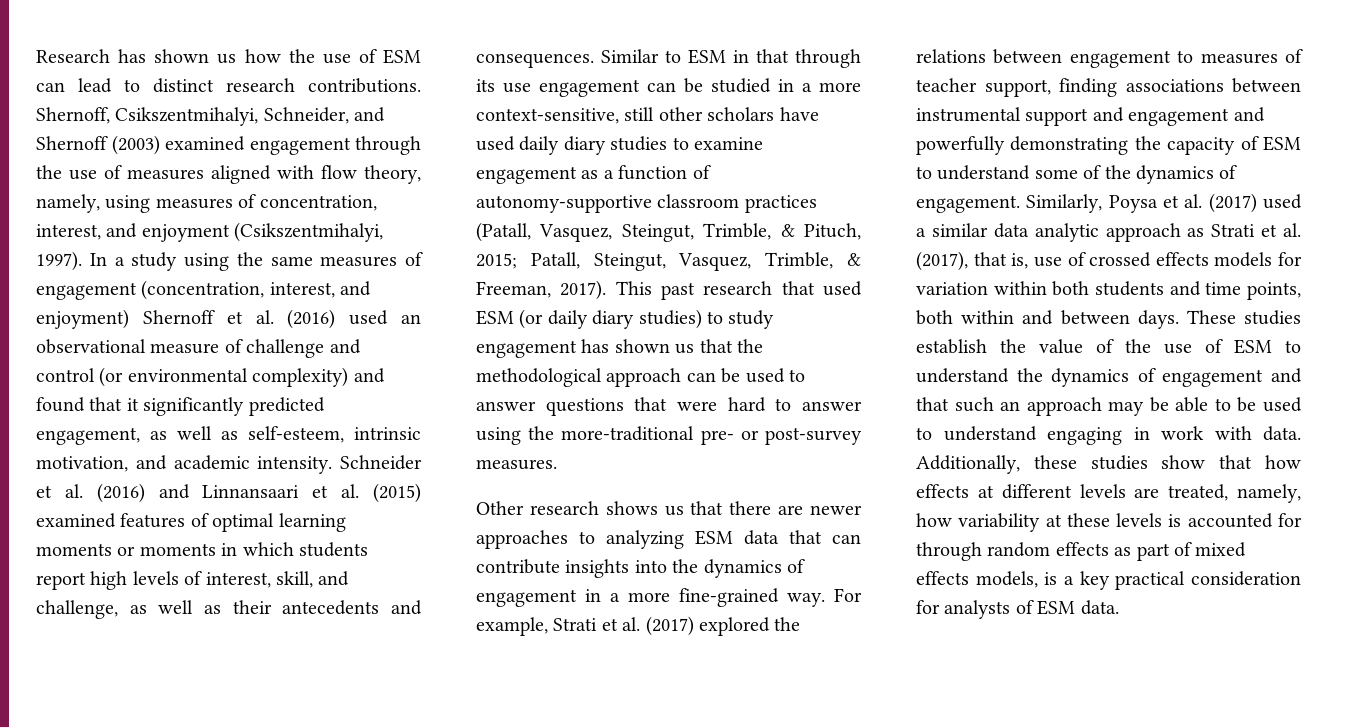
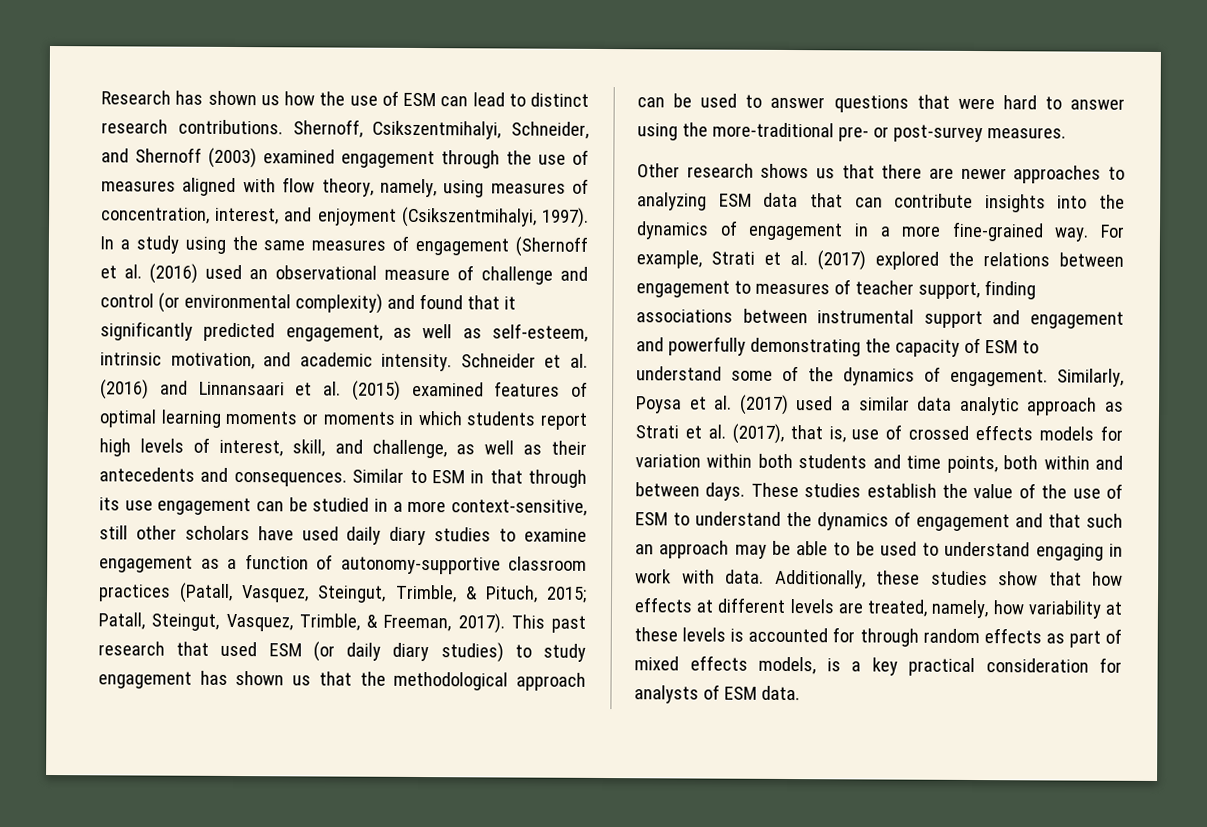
[141,280,372,300] [36,309,215,329] (concentration, interest, and enjoyment) Shernoff -> [515,236,589,257] (Shernoff

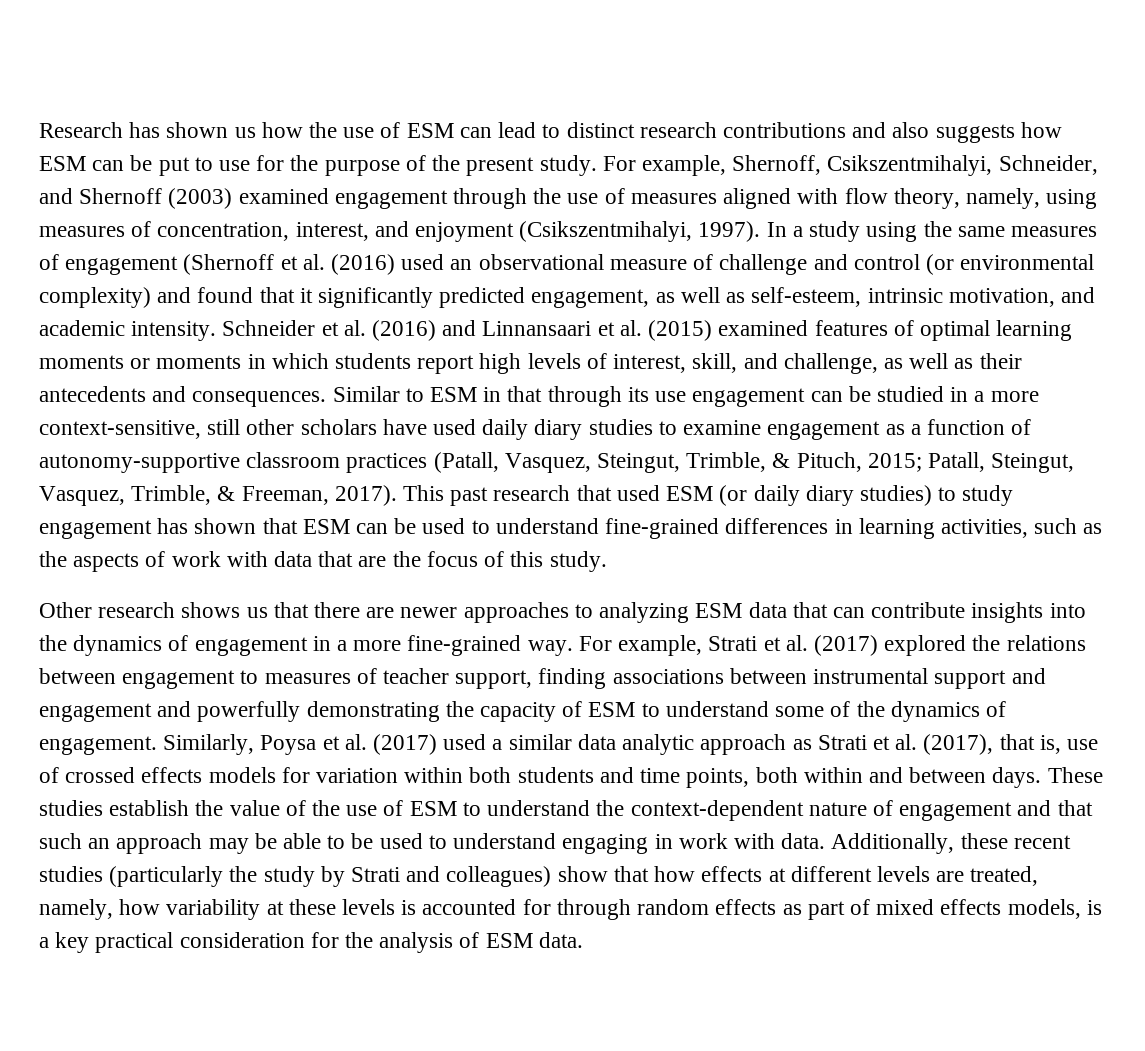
[177,119,283,135] contributions. -> [722,122,1062,143] [39,155,726,176] contributions and also suggests how ESM can be put to use for the purpose of the present study. For example,
[292,671,586,691] [637,93,1125,113] [637,122,1066,143] us that the methodological approach can be used to answer questions that were hard to answer using the more-traditional pre- or post-survey measures. -> [262,518,1103,539] [39,551,607,572] that ESM can be used to understand fine-grained differences in learning activities, such as the aspects of work with data that are the focus of this study.
[817,512,889,531] dynamics -> [630,800,867,821] context-dependent nature
[930,570,988,586] studies -> [1013,835,1071,849] [39,866,552,887] recent studies (particularly the study by Strati and colleagues)
[634,685,699,704] analysts -> [345,932,454,953] the analysis

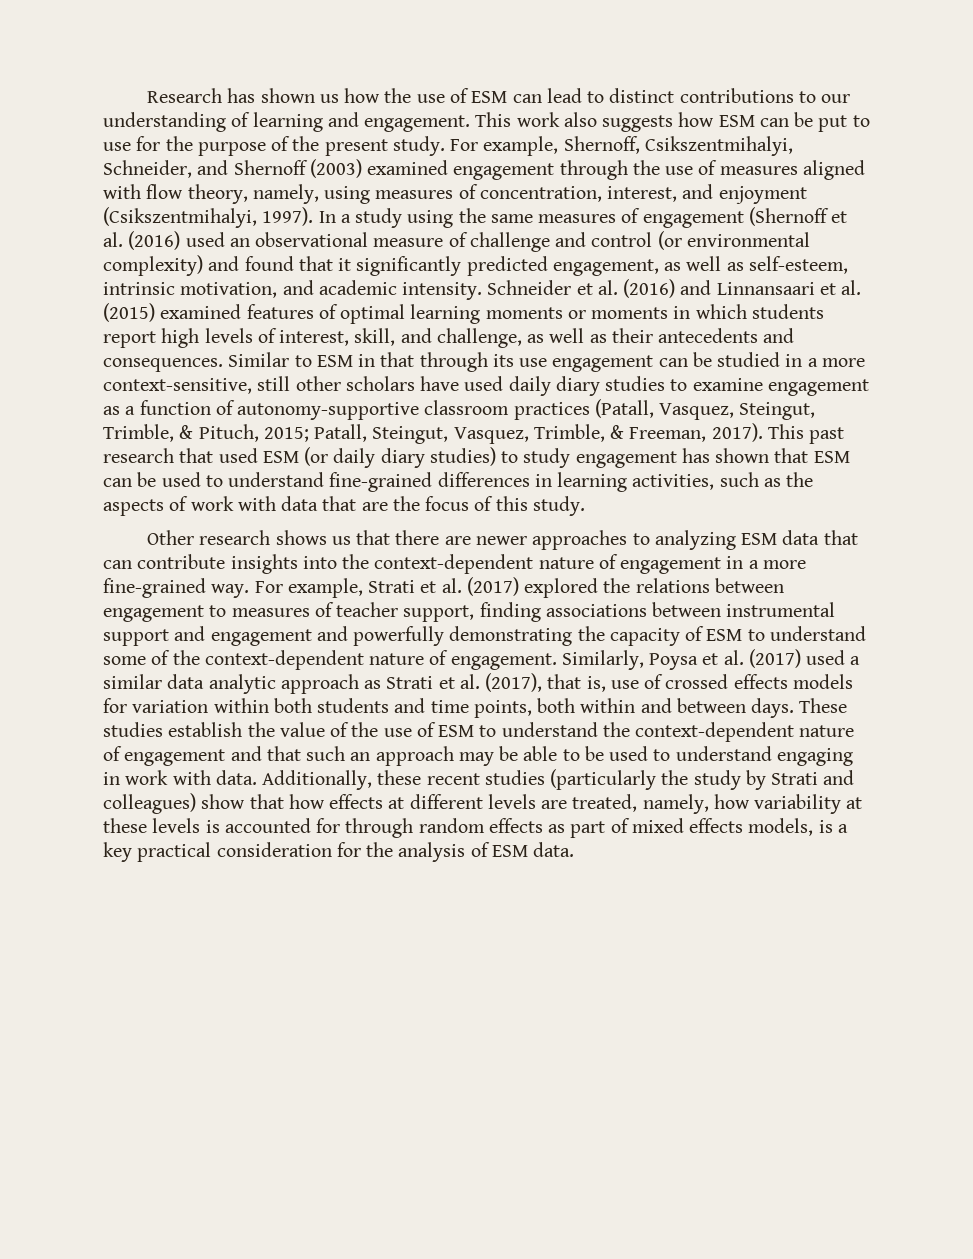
[639,122,887,138] research contributions and -> [679,88,851,103] [103,112,560,132] contributions to our understanding of learning and engagement. This work
[73,635,163,656] dynamics -> [374,554,594,574] context-dependent nature
[890,701,980,722] dynamics -> [204,650,425,670] context-dependent nature

